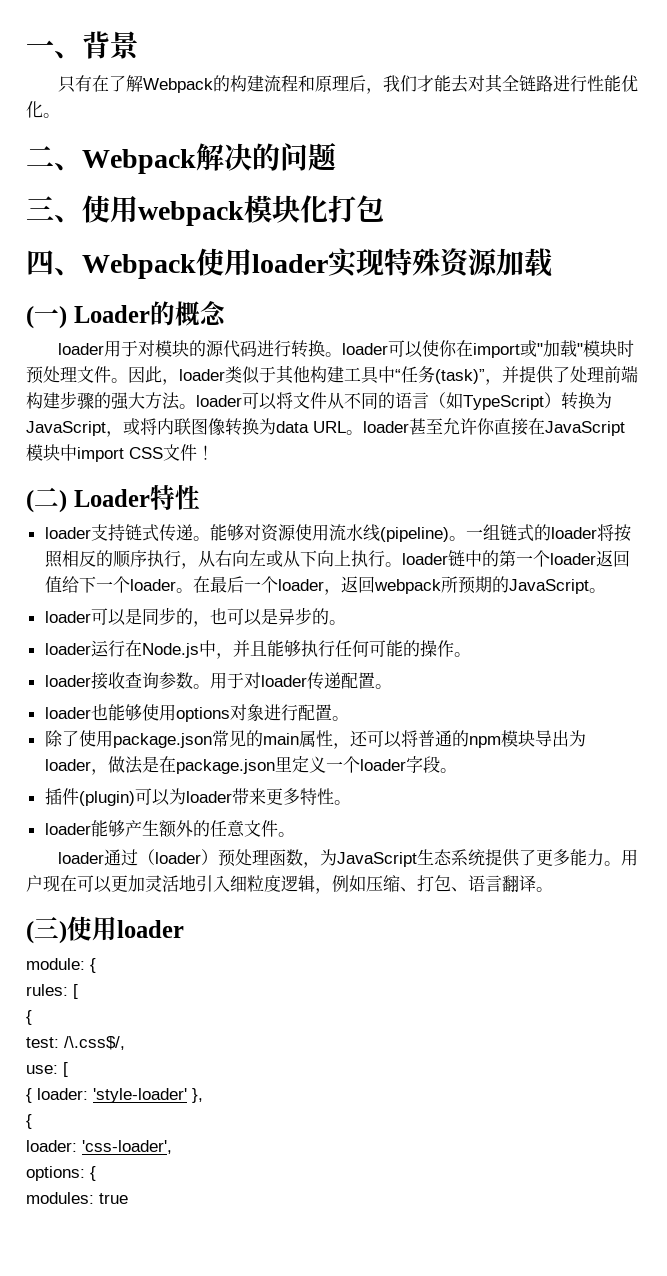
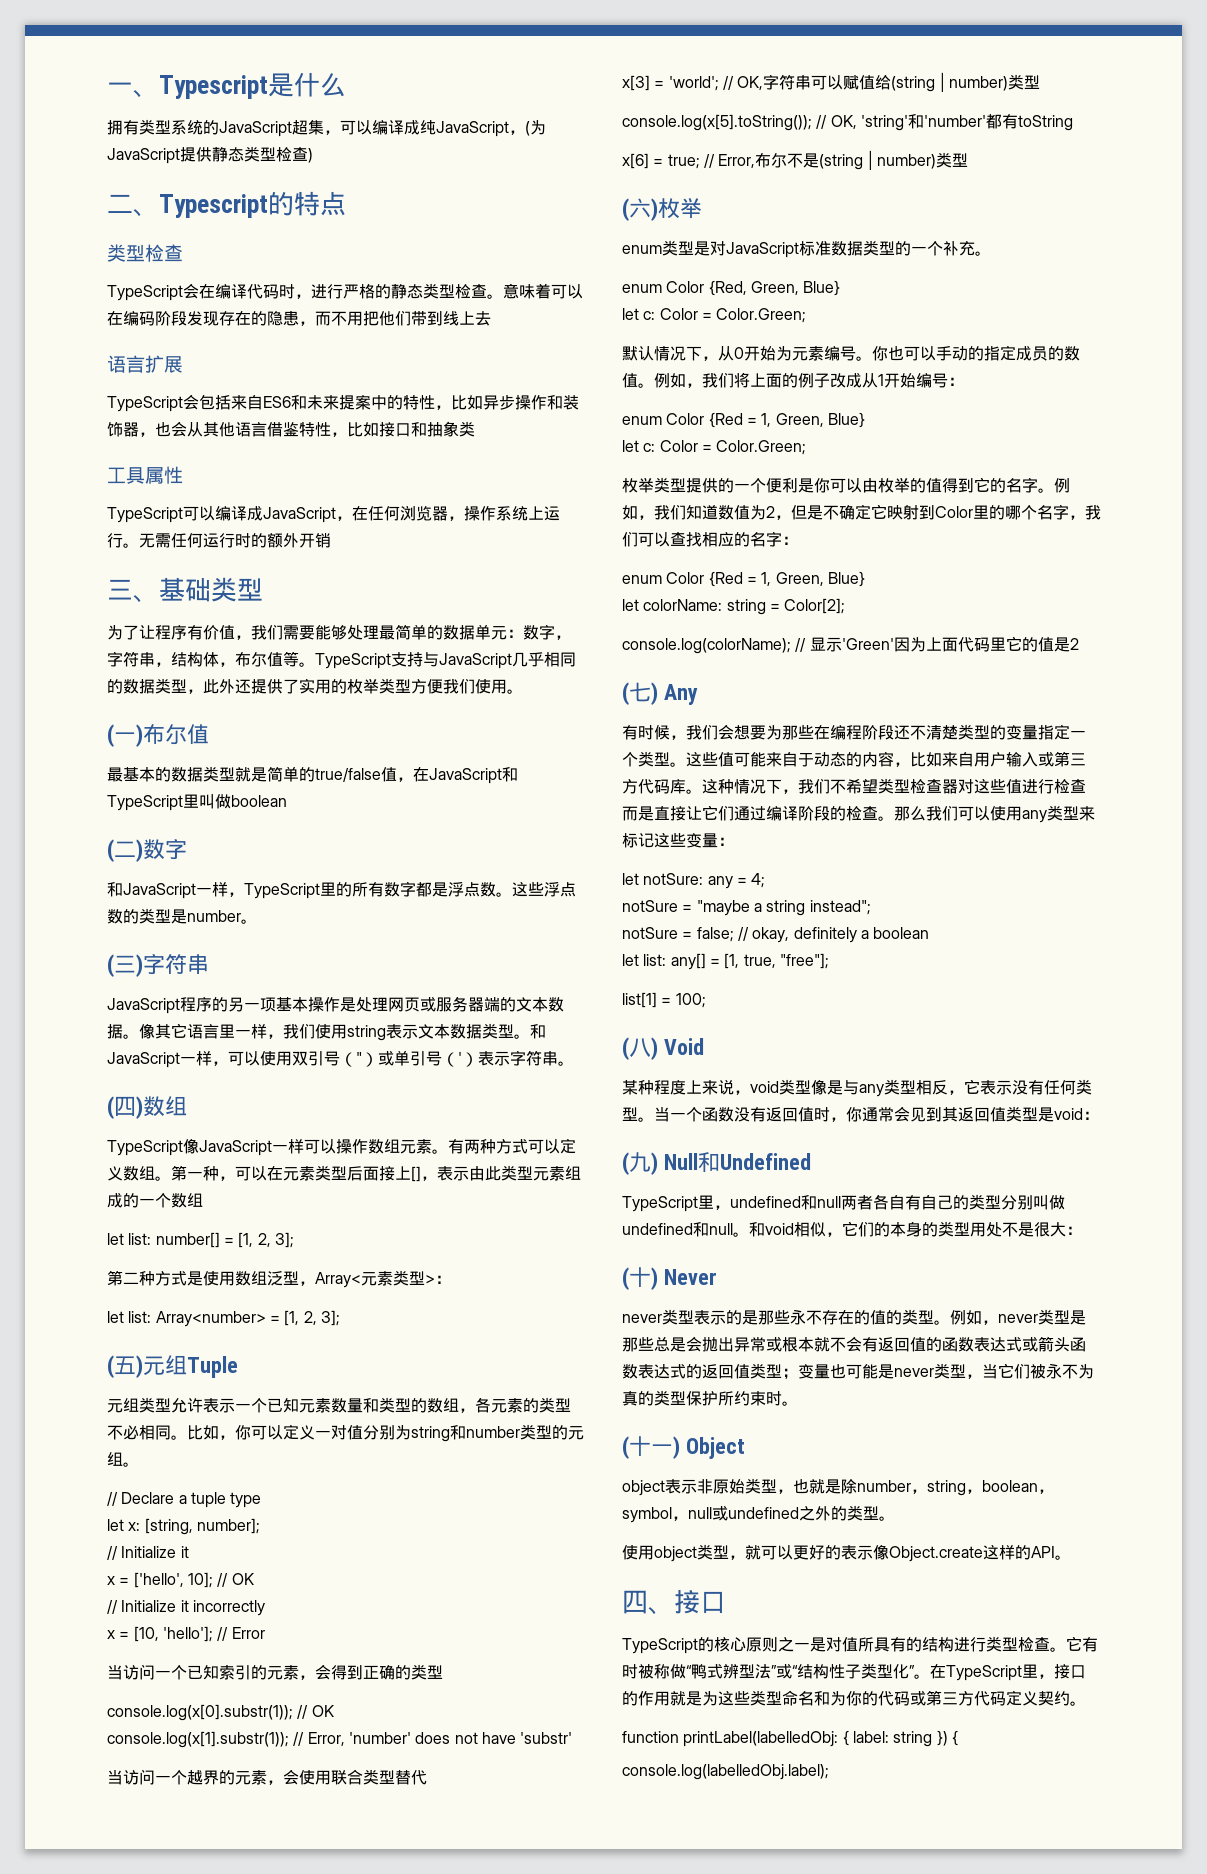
[82,31,139,60] [57,74,638,94] [26,101,60,118] [26,142,336,174] [26,195,384,226] [26,248,553,279] [26,301,227,329] [57,340,634,358] [26,365,638,385] [26,391,612,410] [26,418,625,437] [26,444,214,462] [26,485,200,513] [44,524,631,542] [44,550,630,569] [44,576,606,595] [44,607,346,627] [44,640,471,659] [44,672,392,690] [44,704,349,722] [44,730,586,749] [44,756,457,775] [44,788,351,806] [44,820,295,838] [57,849,638,868] [26,875,553,894] [26,916,184,944] [26,958,96,973] [26,984,78,999] [26,1010,32,1025] [26,1036,125,1050] [26,1062,68,1077] [26,1088,203,1103] [26,1114,32,1129] [26,1140,172,1154] [26,1166,96,1181] [26,1192,128,1204] 背景 // 只有在了解Webpack的构建流程和原理后，我们才能去对其全链路进行性能优化。 // 二、Webpack解决的问题 // 三、使用webpack模块化打包 // 四、Webpack使用loader实现特殊资源加载 // (一) Loader的概念 // loader用于对模块的源代码进行转换。loader可以使你在import或"加载"模块时预处理文件。因此，loader类似于其他构建工具中“任务(task)”，并提供了处理前端构建步骤的强大方法。loader可以将文件从不同的语言（如TypeScript）转换为JavaScript，或将内联图像转换为data URL。loader甚至允许你直接在JavaScript模块中import CSS文件！ // (二) Loader特性 // loader支持链式传递。能够对资源使用流水线(pipeline)。一组链式的loader将按照相反的顺序执行，从右向左或从下向上执行。loader链中的第一个loader返回值给下一个loader。在最后一个loader，返回webpack所预期的JavaScript。 // loader可以是同步的，也可以是异步的。 // loader运行在Node.js中，并且能够执行任何可能的操作。 // loader接收查询参数。用于对loader传递配置。 // loader也能够使用options对象进行配置。 // 除了使用package.json常见的main属性，还可以将普通的npm模块导出为loader，做法是在package.json里定义一个loader字段。 // 插件(plugin)可以为loader带来更多特性。 // loader能够产生额外的任意文件。 // loader通过（loader）预处理函数，为JavaScript生态系统提供了更多能力。用户现在可以更加灵活地引入细粒度逻辑，例如压缩、打包、语言翻译。 // (三)使用loader // module: { // rules: [ // { // test: /\.css$/, // use: [ // { loader: 'style-loader' }, // { // loader: 'css-loader', // options: { // modules: true -> [159,72,346,99] [107,119,546,137] [107,146,313,164] [107,191,346,218] [107,244,183,262] [107,283,583,301] [107,311,491,326] [107,355,183,373] [107,394,579,412] [107,421,475,437] [107,466,183,484] [107,505,560,523] [107,533,331,548] [107,577,263,603] [107,624,571,640] [107,651,576,669] [107,678,523,694] [107,724,209,747] [107,766,518,784] [107,794,287,811] [107,839,187,862] [107,881,576,899] [107,908,257,924] [107,954,209,977] [107,996,564,1014] [107,1023,546,1041] [107,1050,574,1068] [107,1096,187,1119] [107,1138,576,1156] [107,1165,581,1182] [107,1193,203,1208] [107,1232,294,1248] [107,1270,451,1288] [107,1310,340,1327] [107,1355,238,1378] [107,1397,571,1413] [107,1424,584,1442] [107,1452,139,1467] [107,1492,262,1508] [107,1518,260,1535] [107,1546,189,1560] [107,1572,254,1588] [107,1600,265,1616] [107,1626,265,1642] [107,1664,443,1680] [107,1704,334,1721] [107,1731,573,1748] [107,1769,427,1785] [622,72,1040,92] [622,114,1073,131] [622,150,968,170] [622,198,702,221] [622,240,991,258] [622,280,841,296] [622,308,807,323] [622,345,1080,361] [622,372,964,388] [622,412,865,428] [622,440,807,455] [622,477,1070,493] [622,504,1101,520] [622,531,798,547] [622,571,865,587] [622,598,846,615] [622,636,1079,654] [622,682,698,705] [622,724,1086,740] [622,751,1086,767] [622,778,1086,794] [622,805,1095,823] [622,833,734,848] [622,873,766,889] [622,900,871,916] [622,927,930,943] [622,953,829,970] [622,992,706,1008] [622,1037,704,1060] [622,1079,1092,1097] [622,1106,1099,1122] [622,1152,811,1175] [622,1194,1065,1212] [622,1221,1082,1237] [622,1267,717,1290] [622,1309,1086,1325] [622,1336,1086,1352] [622,1363,1094,1380] [622,1390,798,1406] [622,1436,745,1459] [622,1478,1054,1496] [622,1505,895,1523] [622,1544,1071,1562] [622,1589,726,1615] [622,1636,1098,1654] [622,1663,1086,1681] [622,1690,1086,1706] [622,1730,958,1747] [622,1764,829,1780] Typescript是什么 // 拥有类型系统的JavaScript超集，可以编译成纯JavaScript，(为JavaScript提供静态类型检查) // 二、Typescript的特点 // 类型检查 // TypeScript会在编译代码时，进行严格的静态类型检查。意味着可以在编码阶段发现存在的隐患，而不用把他们带到线上去 // 语言扩展 // TypeScript会包括来自ES6和未来提案中的特性，比如异步操作和装饰器，也会从其他语言借鉴特性，比如接口和抽象类 // 工具属性 // TypeScript可以编译成JavaScript，在任何浏览器，操作系统上运行。无需任何运行时的额外开销 // 三、基础类型 // 为了让程序有价值，我们需要能够处理最简单的数据单元：数字，字符串，结构体，布尔值等。TypeScript支持与JavaScript几乎相同的数据类型，此外还提供了实用的枚举类型方便我们使用。 // (一)布尔值 // 最基本的数据类型就是简单的true/false值，在JavaScript和TypeScript里叫做boolean // (二)数字 // 和JavaScript一样，TypeScript里的所有数字都是浮点数。这些浮点数的类型是number。 // (三)字符串 // JavaScript程序的另一项基本操作是处理网页或服务器端的文本数据。像其它语言里一样，我们使用string表示文本数据类型。和JavaScript一样，可以使用双引号（"）或单引号（'）表示字符串。 // (四)数组 // TypeScript像JavaScript一样可以操作数组元素。有两种方式可以定义数组。第一种，可以在元素类型后面接上[]，表示由此类型元素组成的一个数组 // let list: number[] = [1, 2, 3]; // 第二种方式是使用数组泛型，Array<元素类型>： // let list: Array<number> = [1, 2, 3]; // (五)元组Tuple // 元组类型允许表示一个已知元素数量和类型的数组，各元素的类型不必相同。比如，你可以定义一对值分别为string和number类型的元组。 // // Declare a tuple type // let x: [string, number]; // // Initialize it // x = ['hello', 10]; // OK // // Initialize it incorrectly // x = [10, 'hello']; // Error // 当访问一个已知索引的元素，会得到正确的类型 // console.log(x[0].substr(1)); // OK // console.log(x[1].substr(1)); // Error, 'number' does not have 'substr' // 当访问一个越界的元素，会使用联合类型替代 // x[3] = 'world'; // OK,字符串可以赋值给(string | number)类型 // console.log(x[5].toString()); // OK, 'string'和'number'都有toString // x[6] = true; // Error,布尔不是(string | number)类型 // (六)枚举 // enum类型是对JavaScript标准数据类型的一个补充。 // enum Color {Red, Green, Blue} // let c: Color = Color.Green; // 默认情况下，从0开始为元素编号。你也可以手动的指定成员的数值。例如，我们将上面的例子改成从1开始编号： // enum Color {Red = 1, Green, Blue} // let c: Color = Color.Green; // 枚举类型提供的一个便利是你可以由枚举的值得到它的名字。例如，我们知道数值为2，但是不确定它映射到Color里的哪个名字，我们可以查找相应的名字： // enum Color {Red = 1, Green, Blue} // let colorName: string = Color[2]; // console.log(colorName); // 显示'Green'因为上面代码里它的值是2 // (七) Any // 有时候，我们会想要为那些在编程阶段还不清楚类型的变量指定一个类型。这些值可能来自于动态的内容，比如来自用户输入或第三方代码库。这种情况下，我们不希望类型检查器对这些值进行检查而是直接让它们通过编译阶段的检查。那么我们可以使用any类型来标记这些变量： // let notSure: any = 4; // notSure = "maybe a string instead"; // notSure = false; // okay, definitely a boolean // let list: any[] = [1, true, "free"]; // list[1] = 100; // (八) Void // 某种程度上来说，void类型像是与any类型相反，它表示没有任何类型。当一个函数没有返回值时，你通常会见到其返回值类型是void： // (九) Null和Undefined // TypeScript里，undefined和null两者各自有自己的类型分别叫做undefined和null。和void相似，它们的本身的类型用处不是很大： // (十) Never // never类型表示的是那些永不存在的值的类型。例如，never类型是那些总是会抛出异常或根本就不会有返回值的函数表达式或箭头函数表达式的返回值类型；变量也可能是never类型，当它们被永不为真的类型保护所约束时。 // (十一) Object // object表示非原始类型，也就是除number，string，boolean，symbol，null或undefined之外的类型。 // 使用object类型，就可以更好的表示像Object.create这样的API。 // 四、接口 // TypeScript的核心原则之一是对值所具有的结构进行类型检查。它有时被称做“鸭式辨型法”或“结构性子类型化”。在TypeScript里，接口的作用就是为这些类型命名和为你的代码或第三方代码定义契约。 // function printLabel(labelledObj: { label: string }) { // console.log(labelledObj.label);

